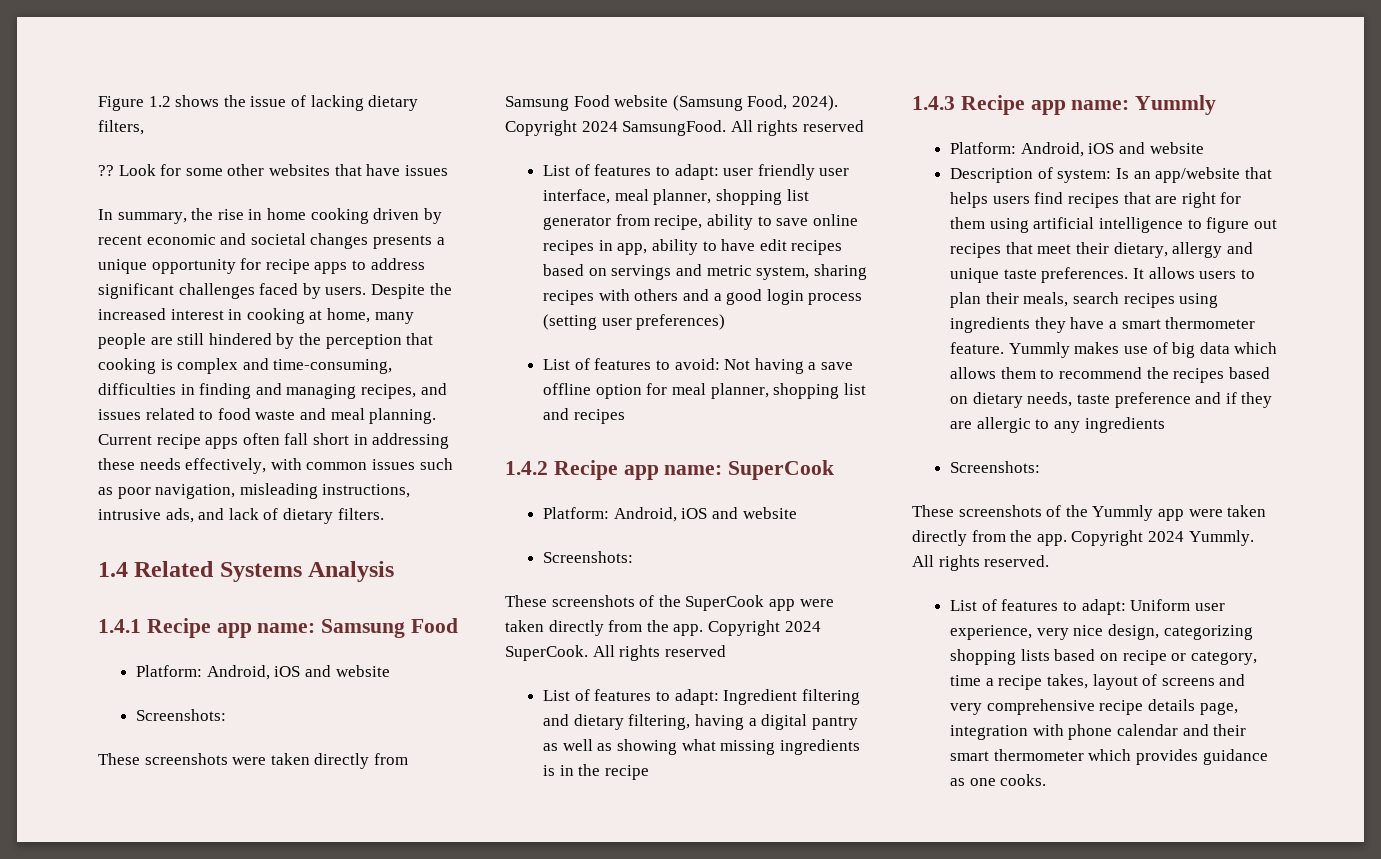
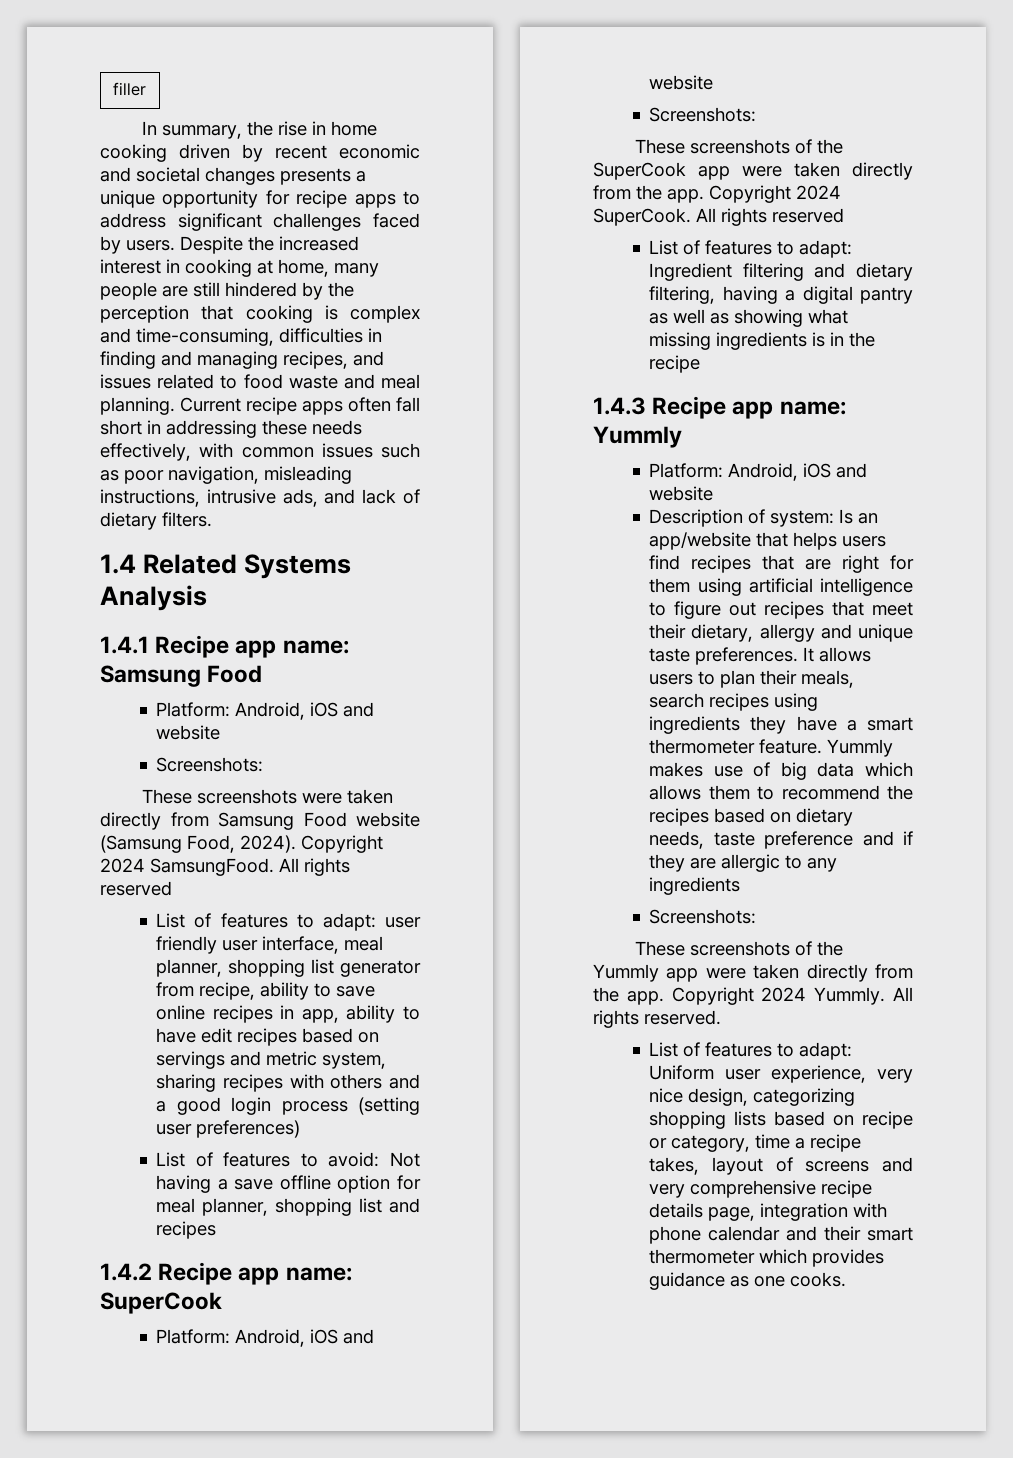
[98,95,419,111] [98,120,144,135] [98,164,448,176] Figure 1.2 shows the issue of lacking dietary filters, // ?? Look for some other websites that have issues -> [112,82,146,96] filler

